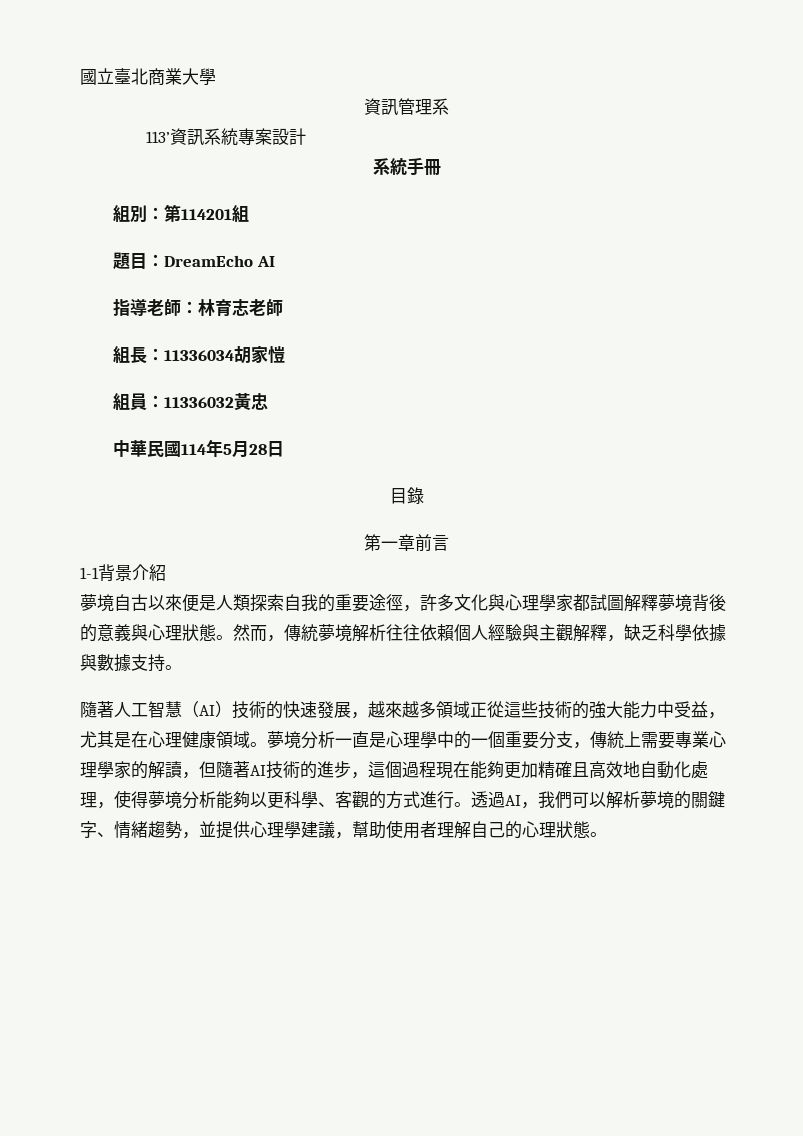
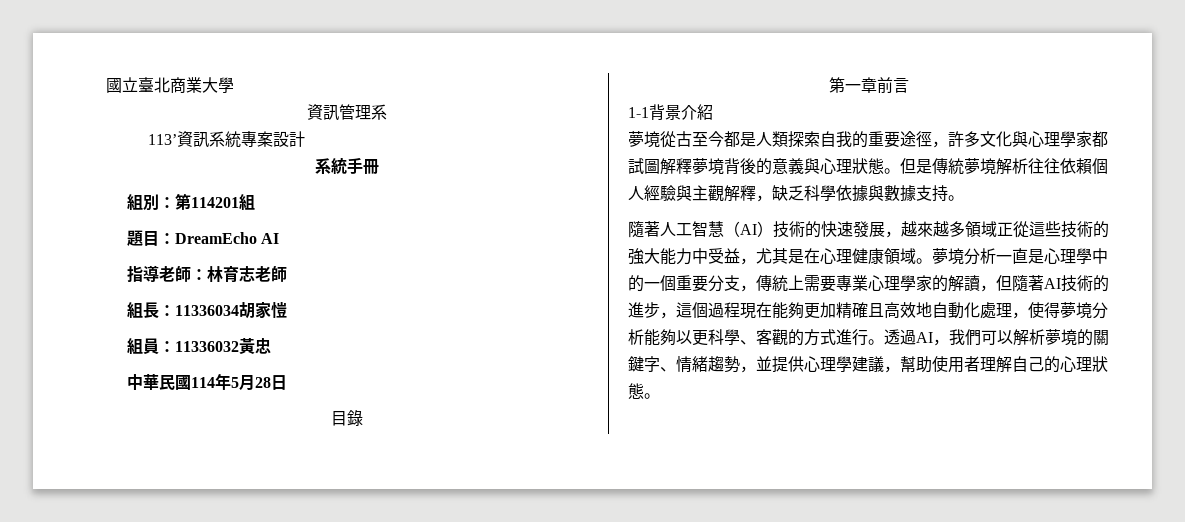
[114,594,199,612] 自古以來便 -> [660,131,740,148] 從古至今都
[233,624,284,642] 然而， -> [900,158,932,174] 但是

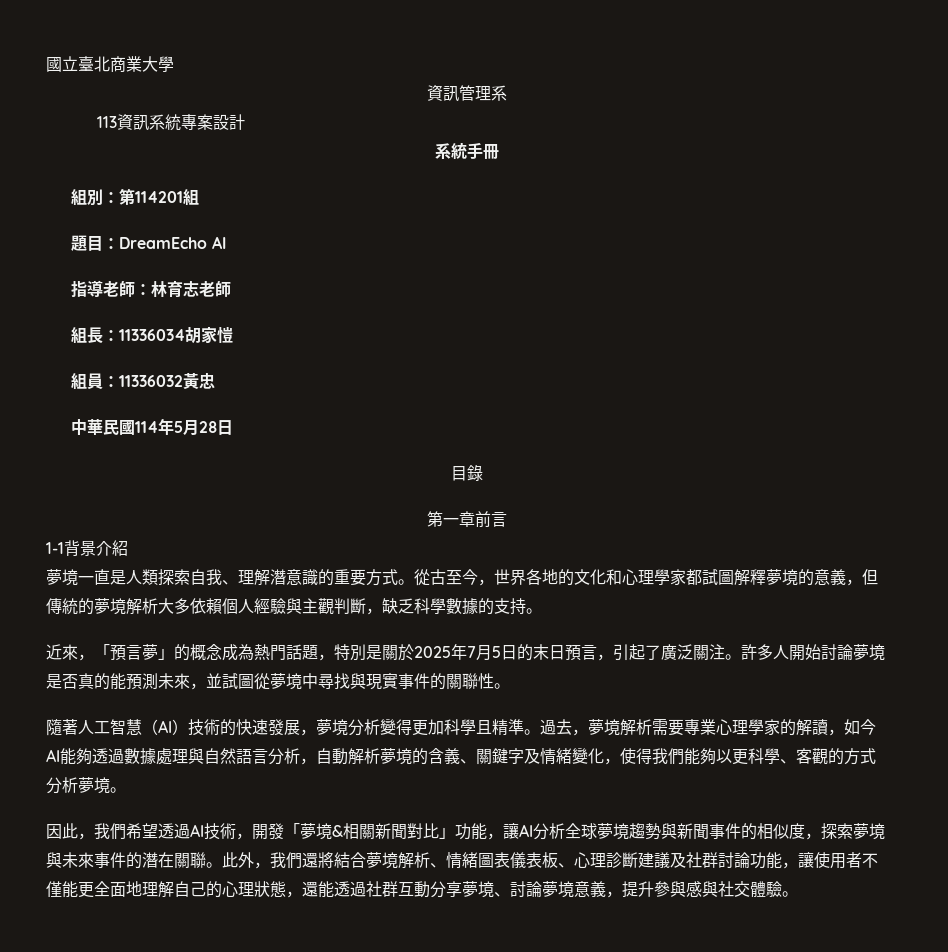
[148,134,178,145] 113’ -> [96,116,117,128] 113
[660,131,740,148] 從古至今都 -> [78,569,110,585] 一直
[852,131,1028,148] 的重要途徑，許多文化與 -> [222,569,622,586] 、理解潛意識的重要方式。從古至今，世界各地的文化和
[724,158,1060,175] 背後的意義與心理狀態。但是傳統夢境解析往往 -> [798,569,878,586] [46,598,190,615] 的意義，但傳統的夢境解析大多
[724,185,756,202] 解釋 -> [334,598,366,614] 判斷
[836,185,916,202] 依據與數據 -> [446,598,494,615] 數據的
(964, 198) none -> [46,644,885,661] [46,673,510,690] // 近來，「預言夢」的概念成為熱門話題，特別是關於2025年7月5日的末日預言，引起了廣泛關注。許多人開始討論夢境是否真的能預測未來，並試圖從夢境中尋找與現實事件的關聯性。
[901,221,1109,238] [628,248,1108,265] [628,275,804,292] 越來越多領域正從這些技術的強大能力中受益，尤其是在心理健康領域。夢境分析一直是心理學中的一個重要分支，傳統上 -> [316,718,652,736] 夢境分析變得更加科學且精準。過去，夢境解析
[996,275,1109,292] [628,302,1108,319] [628,329,644,345] 但隨著AI技術的進步，這個過程現在能夠更加精確且高效地自動化處理，使得夢境分析 -> [844,719,876,735] [46,747,684,765] 如今AI能夠透過數據處理與自然語言分析，自動解析夢境的含義、關鍵字及情緒變化，使得我們
[836,329,1109,346] [628,356,980,373] 進行。透過AI，我們可以解析夢境的關鍵字、情緒趨勢，並提供心理學建議，幫助使用者 -> [46,777,126,794] [46,823,885,840] [46,852,878,869] [46,881,142,898] 分析夢境。 // 因此，我們希望透過AI技術，開發「夢境&相關新聞對比」功能，讓AI分析全球夢境趨勢與新聞事件的相似度，探索夢境與未來事件的潛在關聯。此外，我們還將結合夢境解析、情緒圖表儀表板、心理診斷建議及社群討論功能，讓使用者不僅能更全面地
(644, 391) none -> [286,881,782,898] ，還能透過社群互動分享夢境、討論夢境意義，提升參與感與社交體驗

